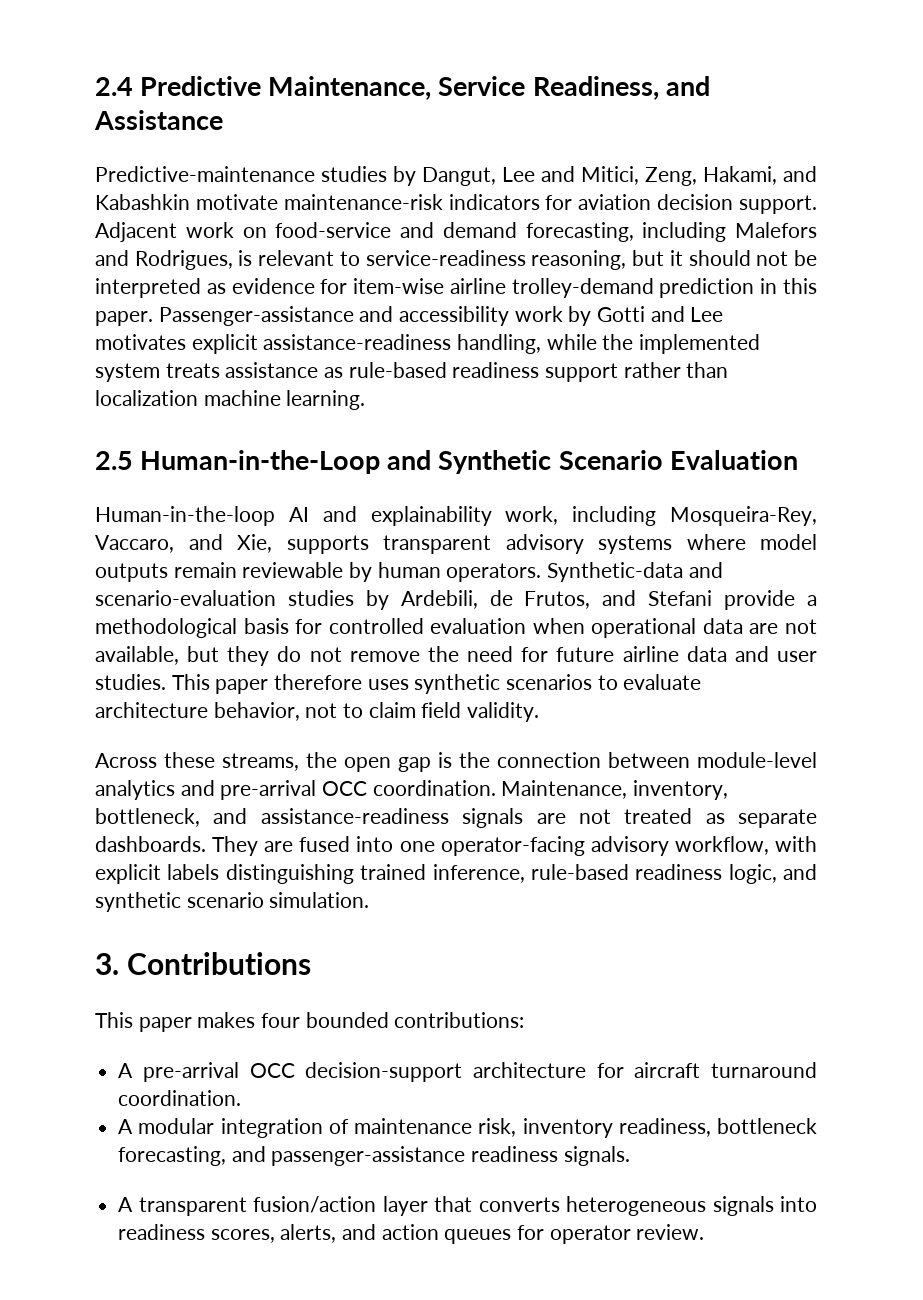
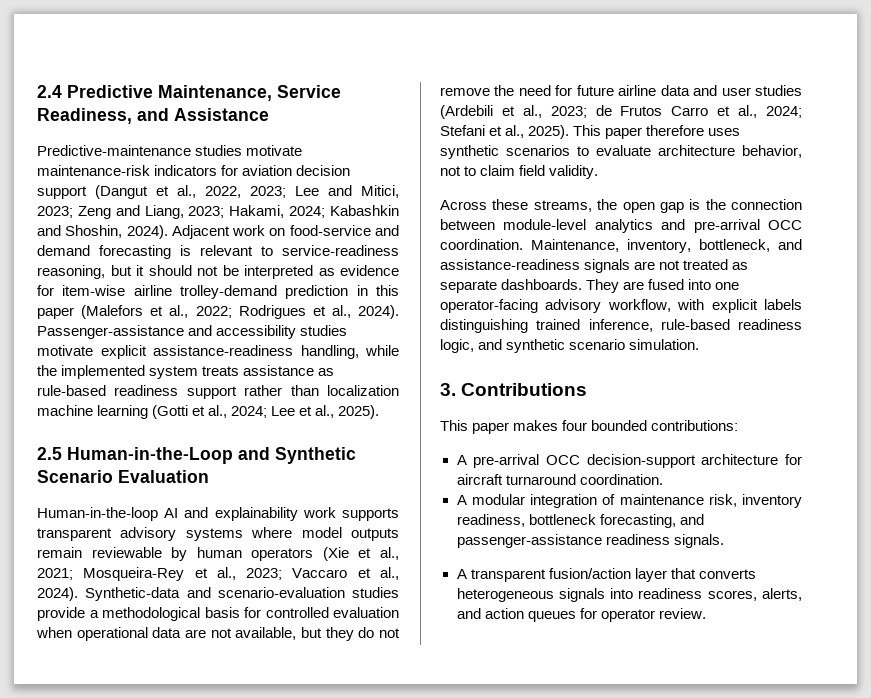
[393,166,817,186] [95,194,190,210] by Dangut, Lee and Mitici, Zeng, Hakami, and Kabashkin -> (243, 150) none
[739,195,817,214] support. -> [37,185,399,199] [37,205,400,219] [37,225,168,239] support (Dangut et al., 2022, 2023; Lee and Mitici, 2023; Zeng and Liang, 2023; Hakami, 2024; Kabashkin and Shoshin, 2024).
[525,222,817,242] [95,250,233,270] forecasting, including Malefors and Rodrigues, -> [99,245,171,259] forecasting
[95,306,724,326] [95,334,186,350] paper. Passenger-assistance and accessibility work by Gotti and Lee motivates -> [37,305,399,319] [37,325,348,339] [37,345,93,356] paper (Malefors et al., 2022; Rodrigues et al., 2024). Passenger-assistance and accessibility studies motivate
[286,390,366,410] learning. -> [97,405,380,419] learning (Gotti et al., 2024; Lee et al., 2025).
[505,506,817,526] [95,534,272,553] work, including Mosqueira-Rey, Vaccaro, and Xie, -> [302,507,336,518] work
[446,562,723,582] [95,590,713,610] operators. Synthetic-data and scenario-evaluation studies by Ardebili, de Frutos, and Stefani -> [251,547,399,561] [37,567,399,581] [37,587,399,601] operators (Xie et al., 2021; Mosqueira-Rey et al., 2023; Vaccaro et al., 2024). Synthetic-data and scenario-evaluation studies
[95,674,166,690] studies. -> [755,85,802,96] [440,105,802,119] [440,125,570,139] studies (Ardebili et al., 2023; de Frutos Carro et al., 2024; Stefani et al., 2025).

